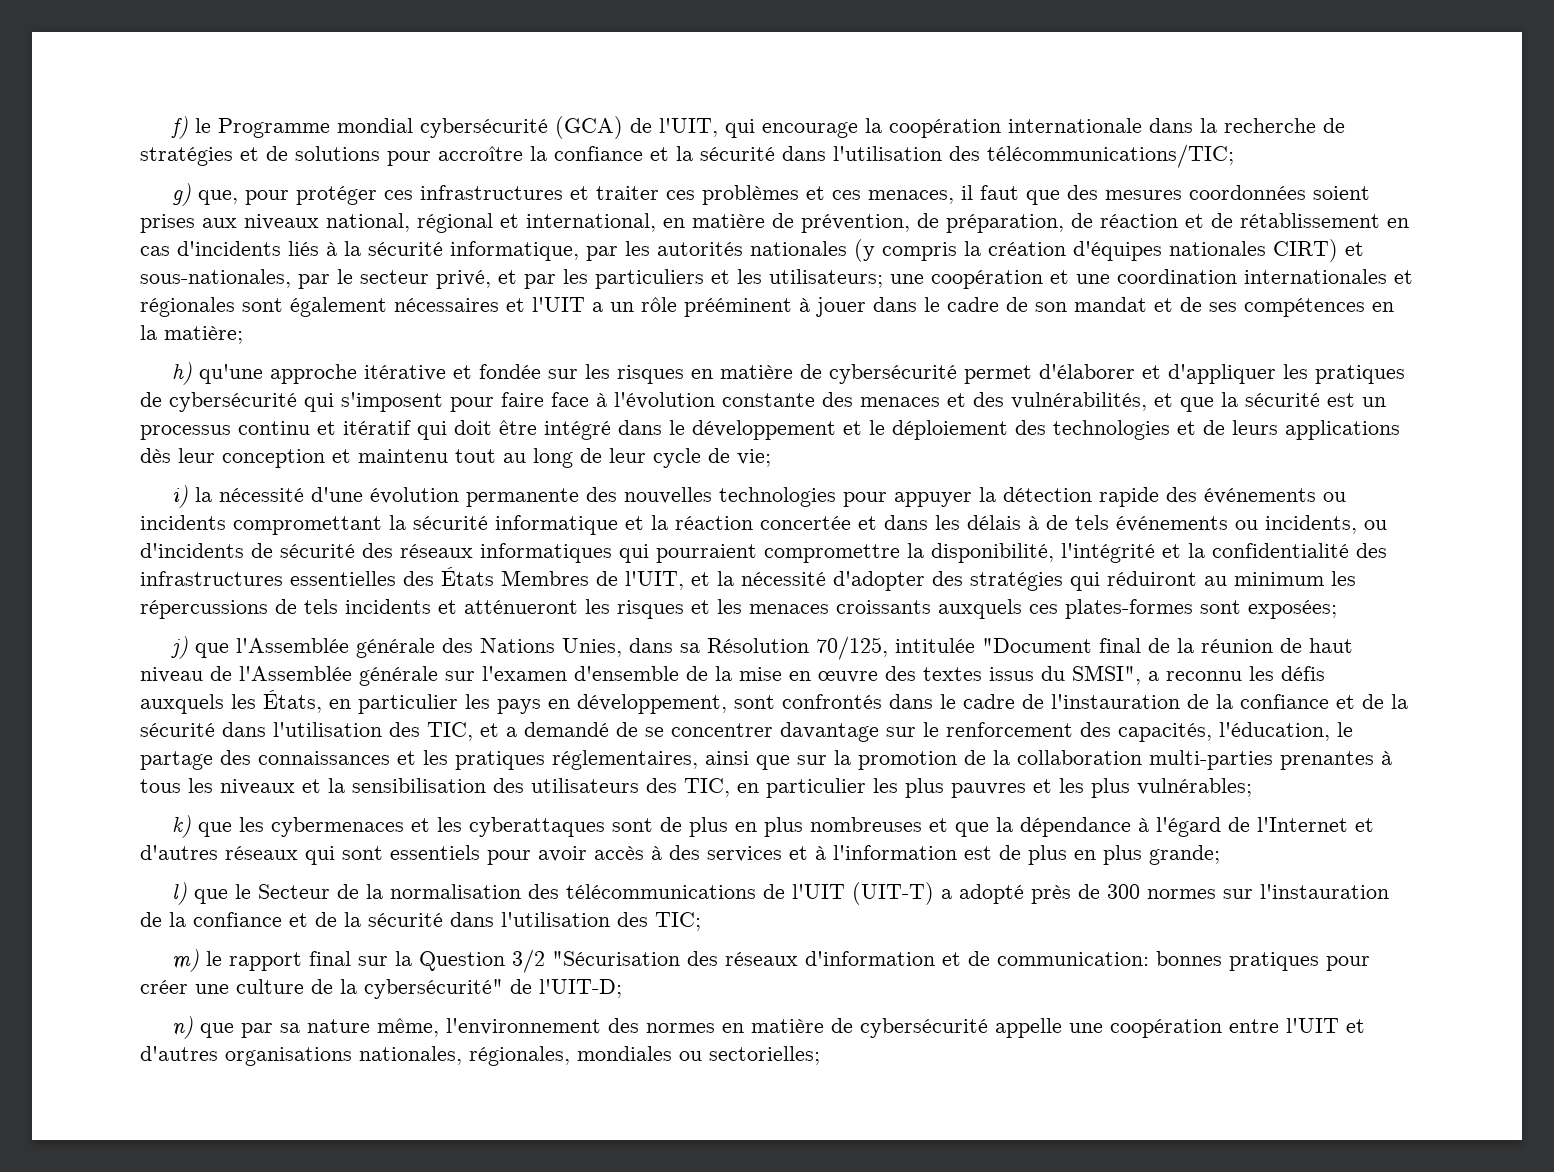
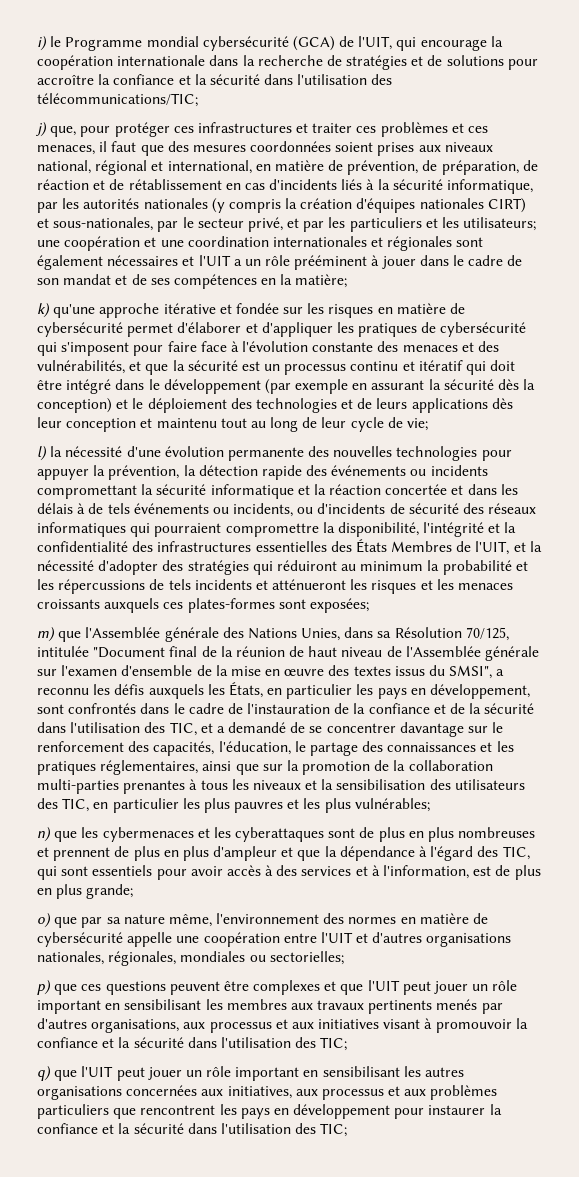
[170,116,188,139] f) -> [37,36,47,51] i)
[171,183,191,206] g) -> [35,122,47,137] j)
[171,362,192,385] h) -> [37,303,50,318] k)
(836, 430) none -> [264,379,536,394] [37,398,112,413] (par exemple en assurant la sécurité dès la conception)
[171,485,188,508] i) -> [37,446,47,461] l)
(996, 494) none -> [108,465,196,480] prévention, la
(1324, 579) none -> [427,560,528,575] la probabilité et
[170,636,188,659] j) -> [37,627,55,642] m)
[171,815,191,838] k) -> [37,827,51,842] n)
(948, 825) none -> [53,846,294,861] prennent de plus en plus d'ampleur et
[1227,817,1374,832] [140,845,298,860] de l'Internet et d'autres réseaux -> [477,846,530,860] des TIC,
[833,845,957,860] l'information -> [383,865,470,879] l'information,
[171,882,1389,905] [140,912,701,931] [171,949,1370,973] [140,979,622,999] [171,1016,193,1039] l) que le Secteur de la normalisation des télécommunications de l'UIT (UIT-T) a adopté près de 300 normes sur l'instauration de la confiance et de la sécurité dans l'utilisation des TIC; // m) le rapport final sur la Question 3/2 "Sécurisation des réseaux d'information et de communication: bonnes pratiques pour créer une culture de la cybersécurité" de l'UIT-D; // n) -> [37,913,51,928] o)
(820, 1055) none -> [37,980,518,995] [37,999,503,1014] [37,1018,528,1033] [37,1037,348,1051] [37,1066,465,1081] [37,1085,498,1100] [37,1104,502,1119] [37,1123,348,1137] // p) que ces questions peuvent être complexes et que l'UIT peut jouer un rôle important en sensibilisant les membres aux travaux pertinents menés par d'autres organisations, aux processus et aux initiatives visant à promouvoir la confiance et la sécurité dans l'utilisation des TIC; // q) que l'UIT peut jouer un rôle important en sensibilisant les autres organisations concernées aux initiatives, aux processus et aux problèmes particuliers que rencontrent les pays en développement pour instaurer la confiance et la sécurité dans l'utilisation des TIC;

